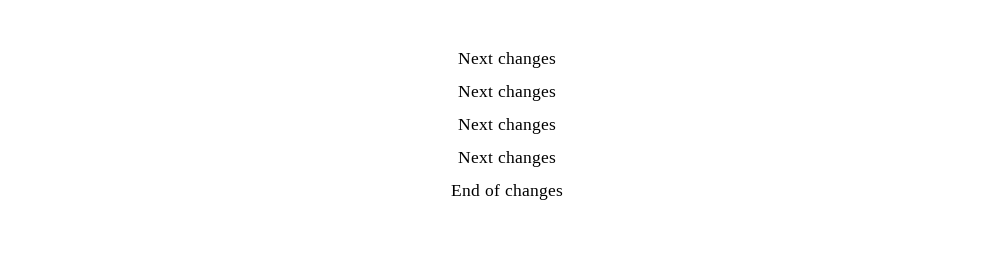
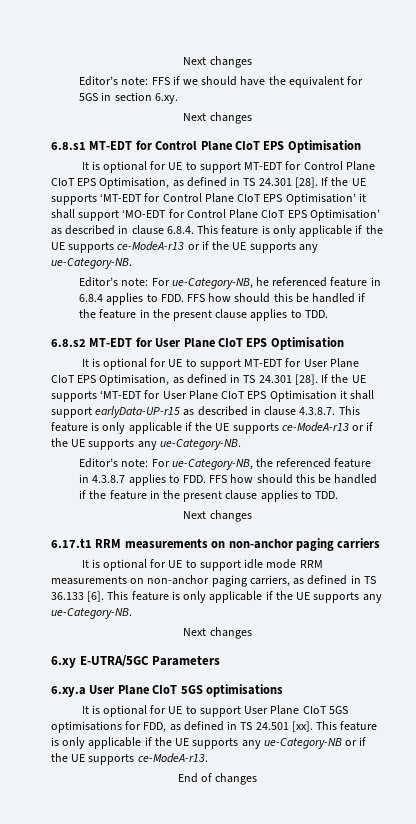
[458,52,556,68] [458,85,556,101] [458,118,556,134] [458,151,556,167] Next changes // Next changes // Next changes // Next changes -> [183,56,252,68] [79,76,364,88] [79,92,178,104] [183,112,252,124] [51,140,361,153] [81,161,375,173] [51,177,366,189] [51,193,366,205] [51,209,380,221] [51,225,383,237] [51,241,318,253] [51,258,132,269] [79,277,381,289] [79,293,366,305] [79,309,328,321] [51,337,344,350] [81,358,359,370] [51,374,366,386] [51,390,375,402] [51,406,360,418] [51,422,374,434] [51,438,241,450] [79,458,372,470] [79,474,378,486] [79,490,339,502] [183,510,252,522] [51,538,381,551] [81,559,323,571] [51,575,376,587] [51,591,382,603] [51,608,132,619] [183,627,252,639] [51,655,221,668] [51,684,283,697] [81,705,348,717] [51,721,378,733] [51,737,367,749] [51,753,208,765] Next changes // Editor’s note: FFS if we should have the equivalent for 5GS in section 6.xy. // Next changes // 6.8.s1 MT-EDT for Control Plane CIoT EPS Optimisation // It is optional for UE to support MT-EDT for Control Plane CIoT EPS Optimisation, as defined in TS 24.301 [28]. If the UE supports ‘MT-EDT for Control Plane CIoT EPS Optimisation’ it shall support ‘MO-EDT for Control Plane CIoT EPS Optimisation’ as described in clause 6.8.4. This feature is only applicable if the UE supports ce-ModeA-r13 or if the UE supports any ue-Category-NB. // Editor’s note: For ue-Category-NB, he referenced feature in 6.8.4 applies to FDD. FFS how should this be handled if the feature in the present clause applies to TDD. // 6.8.s2 MT-EDT for User Plane CIoT EPS Optimisation // It is optional for UE to support MT-EDT for User Plane CIoT EPS Optimisation, as defined in TS 24.301 [28]. If the UE supports ‘MT-EDT for User Plane CIoT EPS Optimisation it shall support earlyData-UP-r15 as described in clause 4.3.8.7. This feature is only applicable if the UE supports ce-ModeA-r13 or if the UE supports any ue-Category-NB. // Editor’s note: For ue-Category-NB, the referenced feature in 4.3.8.7 applies to FDD. FFS how should this be handled if the feature in the present clause applies to TDD. // Next changes // 6.17.t1 RRM measurements on non-anchor paging carriers // It is optional for UE to support idle mode RRM measurements on non-anchor paging carriers, as defined in TS 36.133 [6]. This feature is only applicable if the UE supports any ue-Category-NB. // Next changes // 6.xy E-UTRA/5GC Parameters // 6.xy.a User Plane CIoT 5GS optimisations // It is optional for UE to support User Plane CIoT 5GS optimisations for FDD, as defined in TS 24.501 [xx]. This feature is only applicable if the UE supports any ue-Category-NB or if the UE supports ce-ModeA-r13.

